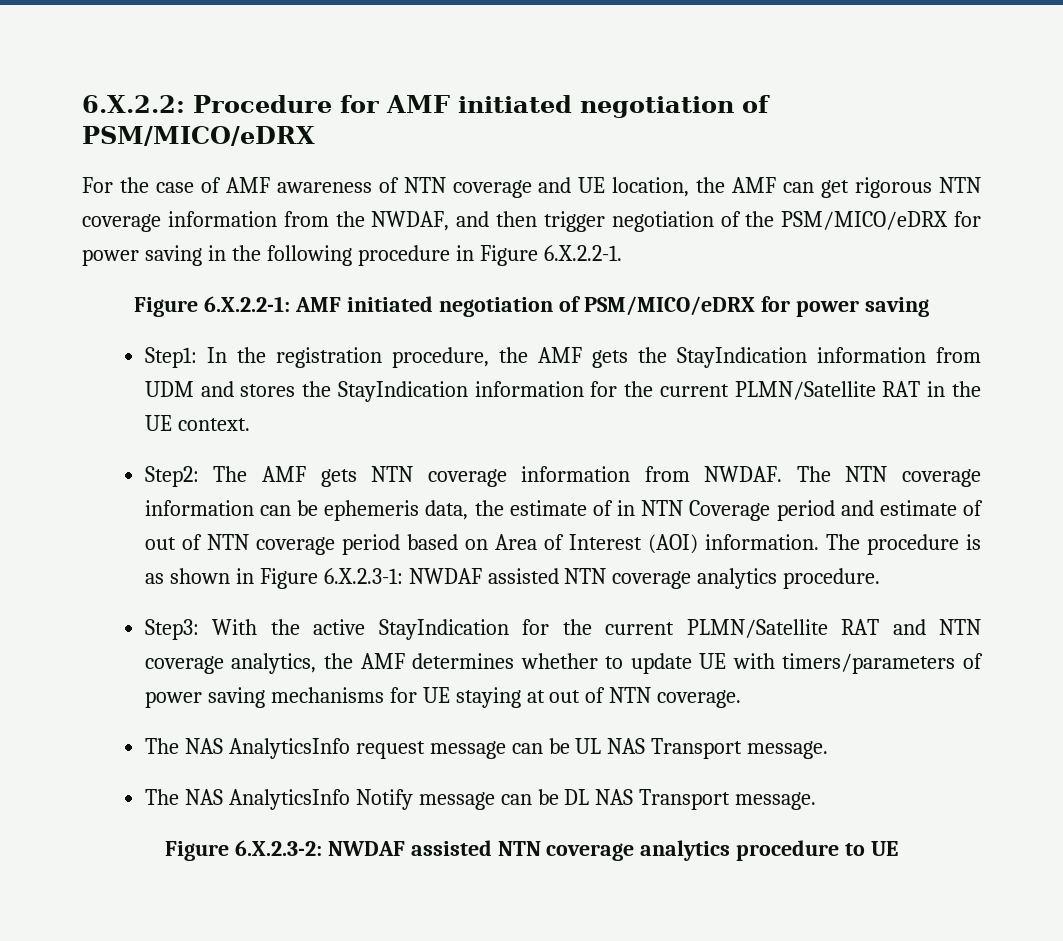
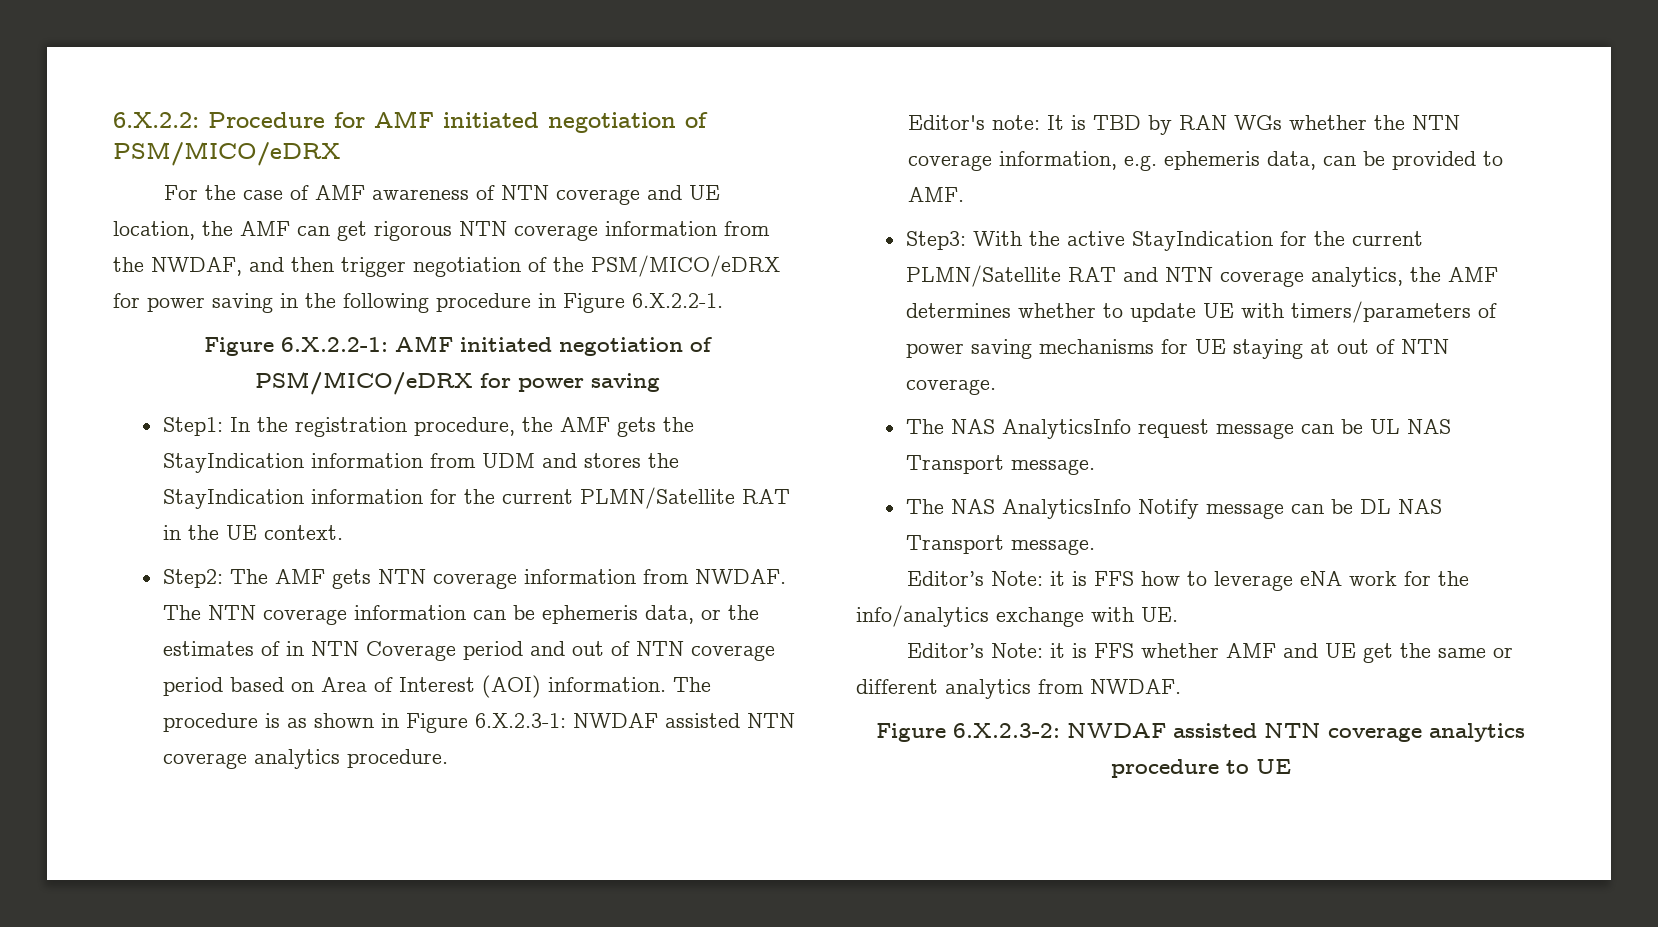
[474,500,587,516] the estimate -> [700,605,759,620] [162,641,254,656] or the estimates
[879,500,983,516] estimate of -> (565, 648) none
(881, 578) none -> [908,115,1461,135] [908,151,1504,171] [908,187,965,202] // Editor's note: It is TBD by RAN WGs whether the NTN coverage information, e.g. ephemeris data, can be provided to AMF.
(817, 801) none -> [906,571,1469,591] [856,605,1178,627] [906,643,1513,663] [856,679,1181,699] // Editor’s Note: it is FFS how to leverage eNA work for the info/analytics exchange with UE. // Editor’s Note: it is FFS whether AMF and UE get the same or different analytics from NWDAF.

